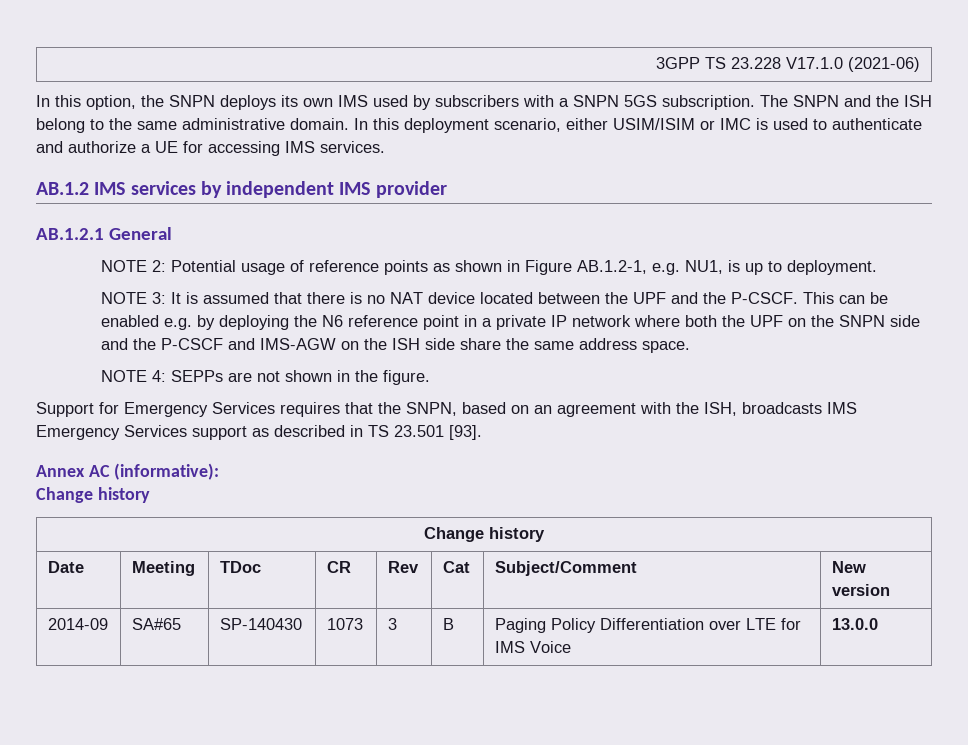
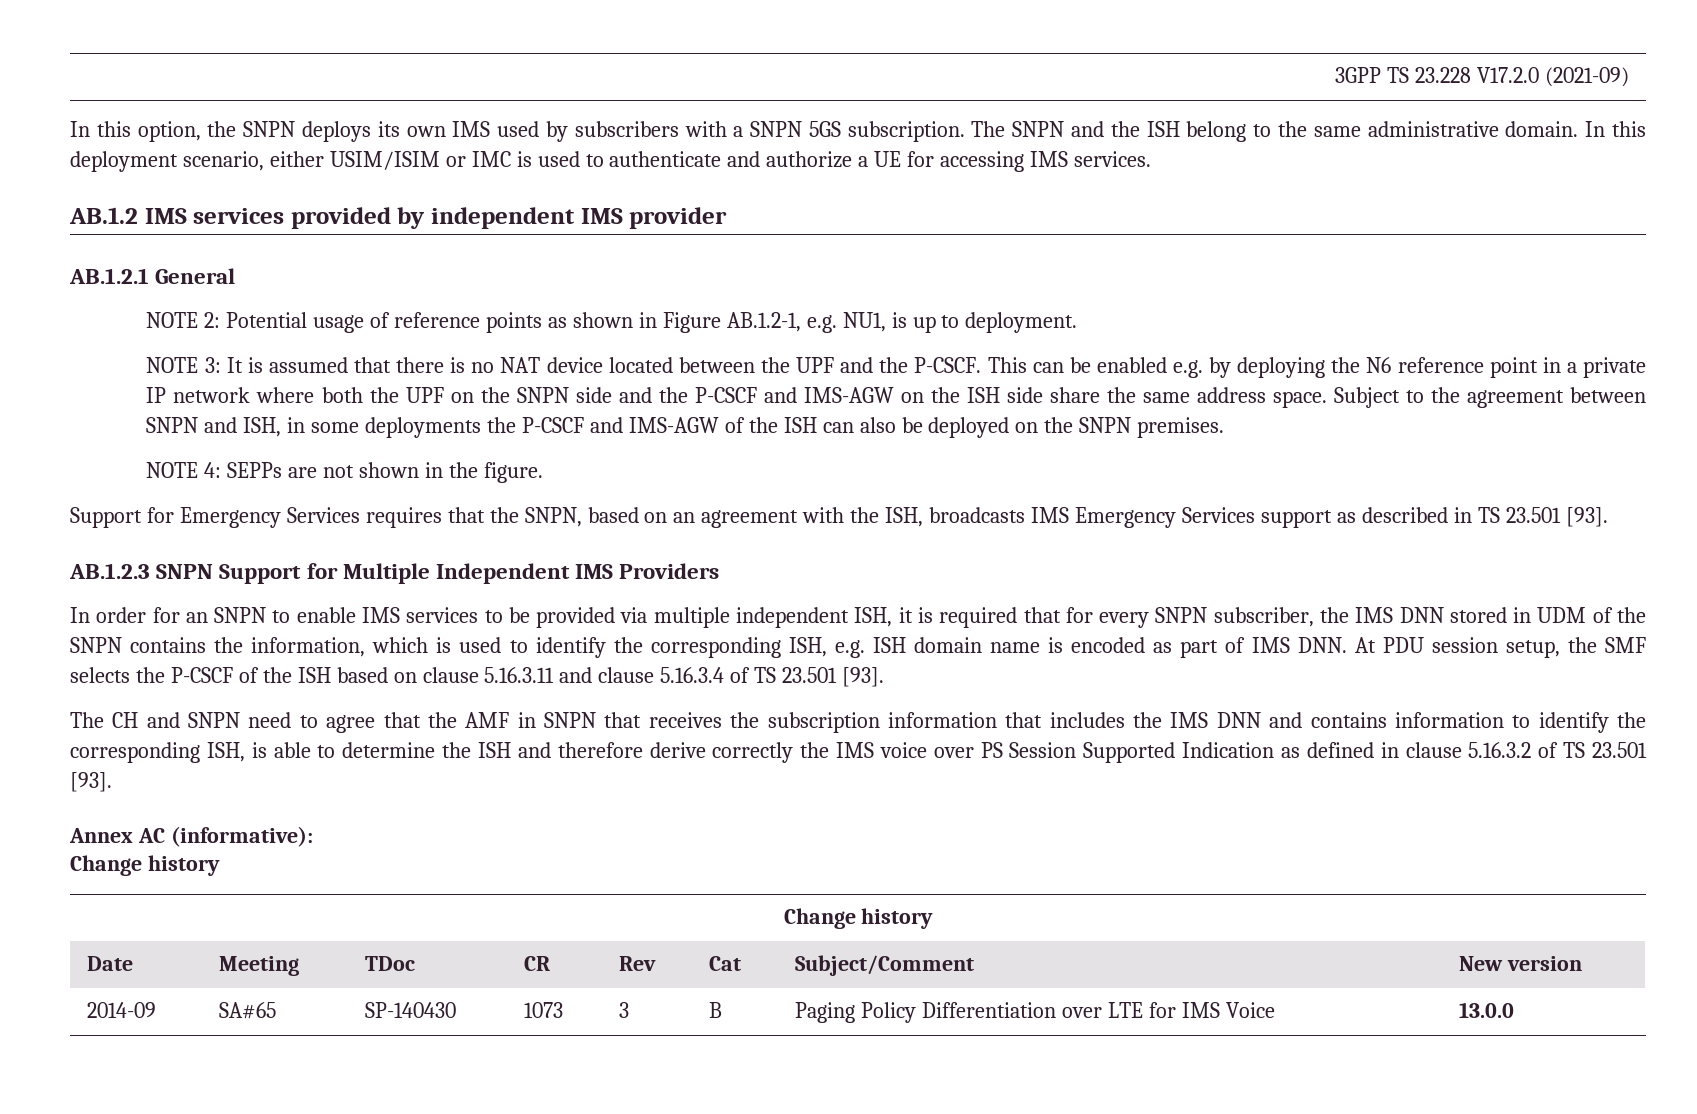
[786,57,921,72] V17.1.0 (2021-06) -> [1476,67,1629,87] V17.2.0 (2021-09)
(196, 188) none -> [290,207,391,229] provided
(690, 347) none -> [1333,387,1646,408] [146,417,1225,438] Subject to the agreement between SNPN and ISH, in some deployments the P-CSCF and IMS-AGW of the ISH can also be deployed on the SNPN premises.
(482, 432) none -> [69,563,720,584] [70,607,1646,628] [70,637,1647,658] [70,667,885,687] [70,712,1647,733] [70,742,1648,763] [70,772,112,792] // AB.1.2.3 SNPN Support for Multiple Independent IMS Providers // In order for an SNPN to enable IMS services to be provided via multiple independent ISH, it is required that for every SNPN subscriber, the IMS DNN stored in UDM of the SNPN contains the information, which is used to identify the corresponding ISH, e.g. ISH domain name is encoded as part of IMS DNN. At PDU session setup, the SMF selects the P-CSCF of the ISH based on clause 5.16.3.11 and clause 5.16.3.4 of TS 23.501 [93]. // The CH and SNPN need to agree that the AMF in SNPN that receives the subscription information that includes the IMS DNN and contains information to identify the corresponding ISH, is able to determine the ISH and therefore derive correctly the IMS voice over PS Session Supported Indication as defined in clause 5.16.3.2 of TS 23.501 [93].

